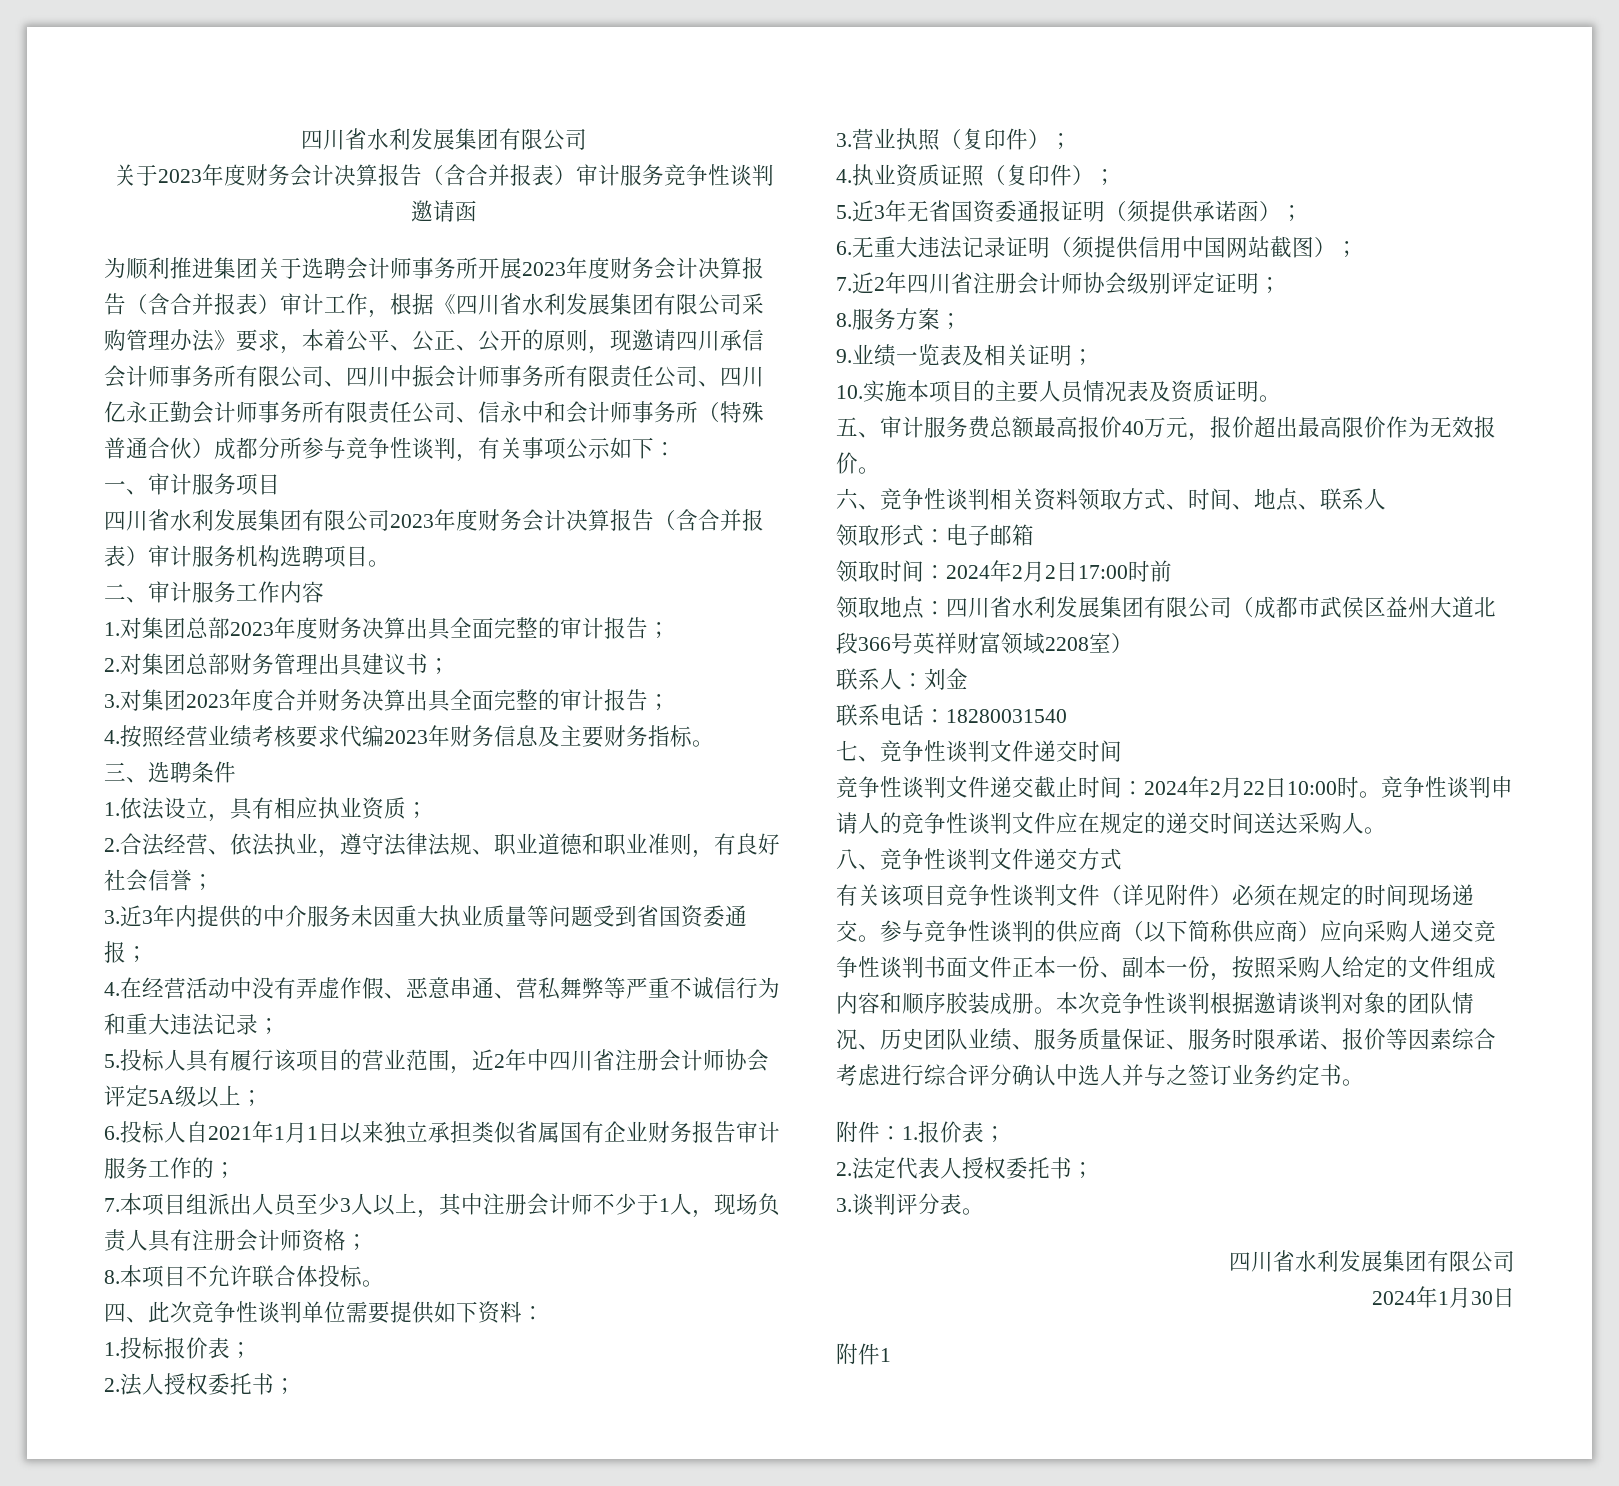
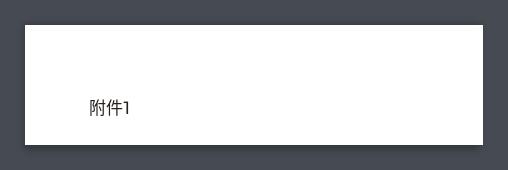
[300,128,587,151] [113,164,774,187] [410,200,477,222] [104,257,764,280] [104,293,764,318] [104,329,764,354] [104,365,764,388] [104,401,764,424] [104,437,676,462] [104,473,280,496] [104,509,764,532] [104,545,390,568] [104,581,324,603] [104,617,670,640] [104,653,450,676] [104,689,670,712] [104,725,714,748] [104,761,236,783] [104,797,428,822] [104,833,780,858] [104,869,214,892] [104,905,747,928] [104,941,148,963] [104,977,780,1000] [104,1013,280,1036] [104,1049,769,1074] [104,1085,263,1108] [104,1121,780,1144] [104,1157,236,1179] [104,1193,780,1218] [104,1229,368,1252] [104,1265,384,1288] [104,1301,544,1324] [104,1337,252,1359] [104,1373,296,1396] [836,128,1072,151] [836,164,1116,187] [836,200,1303,223] [836,236,1358,259] [836,272,1281,295] [836,308,962,330] [836,344,1094,367] [836,380,1281,403] [836,416,1496,441] [836,452,880,474] [836,488,1386,511] [836,524,1034,547] [836,560,1172,583] [836,596,1496,619] [836,632,1133,655] [836,668,968,690] [836,704,1067,726] [836,740,1122,762] [836,776,1513,798] [836,812,1386,834] [836,848,1122,870] [836,884,1474,907] [836,920,1496,943] [836,956,1496,981] [836,992,1474,1015] [836,1028,1496,1051] [836,1064,1364,1086] [836,1121,1006,1143] [836,1157,1094,1180] [836,1193,984,1215] [1229,1250,1515,1273] [1372,1286,1515,1308] 四川省水利发展集团有限公司 // 关于2023年度财务会计决算报告（含合并报表）审计服务竞争性谈判邀请函 // 为顺利推进集团关于选聘会计师事务所开展2023年度财务会计决算报告（含合并报表）审计工作，根据《四川省水利发展集团有限公司采购管理办法》要求，本着公平、公正、公开的原则，现邀请四川承信会计师事务所有限公司、四川中振会计师事务所有限责任公司、四川亿永正勤会计师事务所有限责任公司、信永中和会计师事务所（特殊普通合伙）成都分所参与竞争性谈判，有关事项公示如下： // 一、审计服务项目 // 四川省水利发展集团有限公司2023年度财务会计决算报告（含合并报表）审计服务机构选聘项目。 // 二、审计服务工作内容 // 1.对集团总部2023年度财务决算出具全面完整的审计报告； // 2.对集团总部财务管理出具建议书； // 3.对集团2023年度合并财务决算出具全面完整的审计报告； // 4.按照经营业绩考核要求代编2023年财务信息及主要财务指标。 // 三、选聘条件 // 1.依法设立，具有相应执业资质； // 2.合法经营、依法执业，遵守法律法规、职业道德和职业准则，有良好社会信誉； // 3.近3年内提供的中介服务未因重大执业质量等问题受到省国资委通报； // 4.在经营活动中没有弄虚作假、恶意串通、营私舞弊等严重不诚信行为和重大违法记录； // 5.投标人具有履行该项目的营业范围，近2年中四川省注册会计师协会评定5A级以上； // 6.投标人自2021年1月1日以来独立承担类似省属国有企业财务报告审计服务工作的； // 7.本项目组派出人员至少3人以上，其中注册会计师不少于1人，现场负责人具有注册会计师资格； // 8.本项目不允许联合体投标。 // 四、此次竞争性谈判单位需要提供如下资料： // 1.投标报价表； // 2.法人授权委托书； // 3.营业执照（复印件）； // 4.执业资质证照（复印件）； // 5.近3年无省国资委通报证明（须提供承诺函）； // 6.无重大违法记录证明（须提供信用中国网站截图）； // 7.近2年四川省注册会计师协会级别评定证明； // 8.服务方案； // 9.业绩一览表及相关证明； // 10.实施本项目的主要人员情况表及资质证明。 // 五、审计服务费总额最高报价40万元，报价超出最高限价作为无效报价。 // 六、竞争性谈判相关资料领取方式、时间、地点、联系人 // 领取形式：电子邮箱 // 领取时间：2024年2月2日17:00时前 // 领取地点：四川省水利发展集团有限公司（成都市武侯区益州大道北段366号英祥财富领域2208室） // 联系人：刘金 // 联系电话：18280031540 // 七、竞争性谈判文件递交时间 // 竞争性谈判文件递交截止时间：2024年2月22日10:00时。竞争性谈判申请人的竞争性谈判文件应在规定的递交时间送达采购人。 // 八、竞争性谈判文件递交方式 // 有关该项目竞争性谈判文件（详见附件）必须在规定的时间现场递交。参与竞争性谈判的供应商（以下简称供应商）应向采购人递交竞争性谈判书面文件正本一份、副本一份，按照采购人给定的文件组成内容和顺序胶装成册。本次竞争性谈判根据邀请谈判对象的团队情况、历史团队业绩、服务质量保证、服务时限承诺、报价等因素综合考虑进行综合评分确认中选人并与之签订业务约定书。 // 附件：1.报价表； // 2.法定代表人授权委托书； // 3.谈判评分表。 // 四川省水利发展集团有限公司 // 2024年1月30日 // -> (89, 108) none

